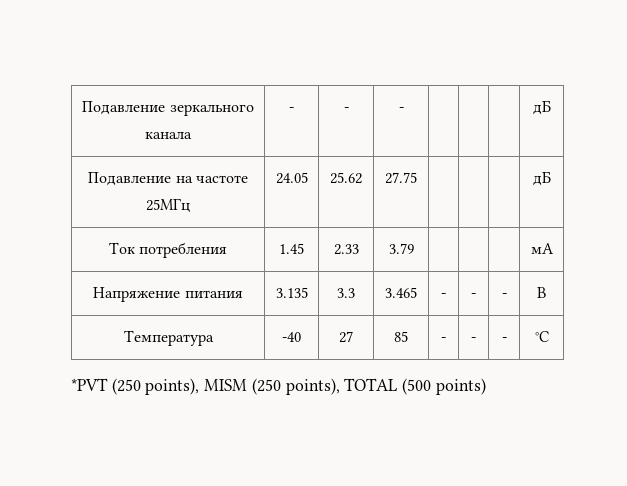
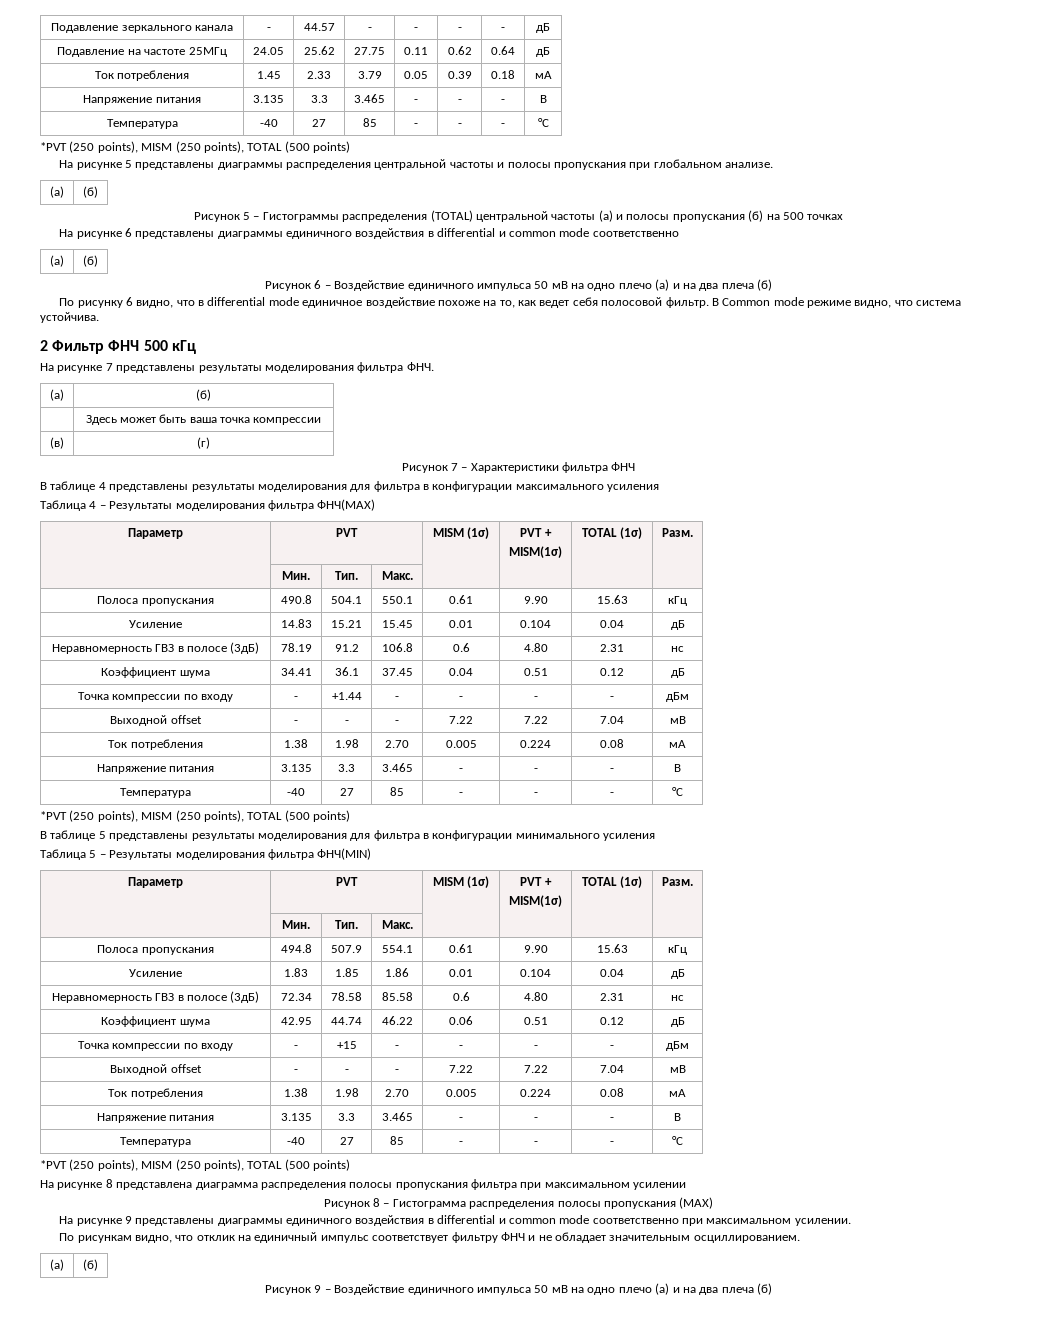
[343,107,349,112] [398,107,404,112] | - | - | | | -> [303,23,335,31] [367,27,372,31] [414,27,418,31] [457,27,462,31] [501,27,505,31] | 44.57 | - | - | - | -
(417, 178) | | -> [404,47,428,55] [447,46,472,55] [491,46,515,55] 0.11 | 0.62 | 0.64
(414, 248) | | -> [404,71,428,79] [447,71,472,79] [491,70,515,79] 0.05 | 0.39 | 0.18
(486, 386) none -> [59,159,774,170] [50,186,64,198] [83,186,98,198] [193,210,844,222] [59,228,679,239] [50,255,64,267] [83,255,98,267] [265,279,772,291] [59,297,962,308] [40,312,99,323] [40,340,196,354] [40,362,434,373] [50,389,64,401] [196,389,211,401] [85,414,322,425] [50,437,64,449] [197,437,210,449] [401,462,636,473] [40,481,660,492] [40,499,376,511] [128,528,183,539] [336,528,359,537] [432,527,490,539] [520,528,552,537] [509,546,562,558] [581,527,643,539] [662,528,693,537] [282,571,310,580] [335,571,358,580] [381,571,413,580] [97,596,214,606] [280,595,312,604] [331,596,362,604] [381,596,413,604] [449,595,473,604] [523,596,548,604] [596,595,628,604] [668,596,687,606] [129,620,182,628] [280,619,312,628] [331,620,362,628] [381,620,413,628] [449,620,473,628] [520,620,551,628] [600,620,624,628] [670,620,685,630] [51,642,260,654] [280,643,312,652] [334,644,359,652] [381,643,413,652] [452,643,470,652] [523,643,548,652] [600,644,624,652] [671,646,684,652] [101,667,210,678] [280,668,312,676] [334,667,359,676] [381,668,413,676] [449,668,473,676] [523,668,548,676] [600,668,624,676] [670,668,685,678] [77,692,234,702] [294,696,298,700] [331,692,362,700] [395,696,399,700] [459,696,463,700] [533,696,538,700] [610,696,614,700] [666,692,689,702] [110,715,202,726] [294,720,298,724] [344,720,349,724] [395,720,399,724] [449,716,473,724] [523,716,548,724] [600,716,624,724] [669,716,686,724] [108,739,203,750] [284,739,308,748] [334,739,359,748] [385,740,409,748] [445,740,477,748] [520,740,551,748] [600,739,624,748] [669,740,686,748] [96,764,215,774] [280,764,312,772] [338,764,355,772] [381,763,413,772] [459,768,463,772] [533,768,538,772] [610,768,614,772] [674,764,681,772] [120,788,191,798] [287,788,305,796] [339,788,354,796] [390,787,404,796] [459,792,463,796] [533,792,538,796] [610,792,614,796] [672,787,683,796] [40,810,350,822] [40,830,656,841] [40,848,372,860] [128,877,183,888] [336,877,359,886] [432,876,490,888] [520,877,552,886] [509,895,562,907] [581,876,643,888] [662,877,693,886] [282,920,310,929] [335,920,358,929] [381,920,413,929] [97,945,214,955] [280,944,312,953] [331,945,362,953] [381,945,413,953] [449,944,473,953] [523,945,548,953] [596,944,628,953] [668,945,687,955] [129,969,182,977] [284,968,308,977] [334,968,359,977] [385,968,409,977] [449,969,473,977] [520,969,551,977] [600,969,624,977] [670,969,685,979] [51,991,260,1003] [280,993,312,1001] [331,992,362,1001] [381,992,413,1001] [452,992,470,1001] [523,992,548,1001] [600,993,624,1001] [671,995,684,1001] [101,1016,210,1027] [280,1017,312,1025] [331,1017,362,1025] [381,1016,413,1025] [449,1016,473,1025] [523,1017,548,1025] [600,1017,624,1025] [670,1017,685,1027] [77,1041,234,1051] [294,1045,298,1049] [336,1041,357,1049] [395,1045,399,1049] [459,1045,463,1049] [533,1045,538,1049] [610,1045,614,1049] [666,1041,689,1051] [110,1064,202,1075] [294,1069,298,1073] [344,1069,349,1073] [395,1069,399,1073] [449,1065,473,1073] [523,1065,548,1073] [600,1065,624,1073] [669,1065,686,1073] [108,1088,203,1099] [284,1088,308,1097] [334,1088,359,1097] [385,1089,409,1097] [445,1089,477,1097] [520,1089,551,1097] [600,1088,624,1097] [669,1089,686,1097] [96,1113,215,1123] [280,1113,312,1121] [338,1113,355,1121] [381,1112,413,1121] [459,1117,463,1121] [533,1117,538,1121] [610,1117,614,1121] [674,1113,681,1121] [120,1137,191,1147] [287,1137,305,1145] [339,1137,354,1145] [390,1136,404,1145] [459,1141,463,1145] [533,1141,538,1145] [610,1141,614,1145] [672,1136,683,1145] [40,1159,350,1171] [40,1179,687,1190] [323,1197,714,1209] [59,1215,851,1226] [59,1232,800,1243] [50,1259,64,1271] [83,1259,98,1271] [265,1283,772,1295] // На рисунке 5 представлены диаграммы распределения центральной частоты и полосы пропускания при глобальном анализе. // (а) | (б) // Рисунок 5 – Гистограммы распределения (TOTAL) центральной частоты (а) и полосы пропускания (б) на 500 точках // На рисунке 6 представлены диаграммы единичного воздействия в differential и common mode соответственно // (а) | (б) // Рисунок 6 – Воздействие единичного импульса 50 мВ на одно плечо (а) и на два плеча (б) // По рисунку 6 видно, что в differential mode единичное воздействие похоже на то, как ведет себя полосовой фильтр. В Common mode режиме видно, что система устойчива. // 2 Фильтр ФНЧ 500 кГц // На рисунке 7 представлены результаты моделирования фильтра ФНЧ. // (а) | (б) // | Здесь может быть ваша точка компрессии // (в) | (г) // Рисунок 7 – Характеристики фильтра ФНЧ // В таблице 4 представлены результаты моделирования для фильтра в конфигурации максимального усиления // Таблица 4 – Результаты моделирования фильтра ФНЧ(MAX) // Параметр | PVT | MISM (1σ) | PVT + // MISM(1σ) | TOTAL (1σ) | Разм. // | Мин. | Тип. | Макс. | | | | // Полоса пропускания | 490.8 | 504.1 | 550.1 | 0.61 | 9.90 | 15.63 | кГц // Усиление | 14.83 | 15.21 | 15.45 | 0.01 | 0.104 | 0.04 | дБ // Неравномерность ГВЗ в полосе (3дБ) | 78.19 | 91.2 | 106.8 | 0.6 | 4.80 | 2.31 | нс // Коэффициент шума | 34.41 | 36.1 | 37.45 | 0.04 | 0.51 | 0.12 | дБ // Точка компрессии по входу | - | +1.44 | - | - | - | - | дБм // Выходной offset | - | - | - | 7.22 | 7.22 | 7.04 | мВ // Ток потребления | 1.38 | 1.98 | 2.70 | 0.005 | 0.224 | 0.08 | мА // Напряжение питания | 3.135 | 3.3 | 3.465 | - | - | - | В // Температура | -40 | 27 | 85 | - | - | - | °С // *PVT (250 points), MISM (250 points), TOTAL (500 points) // В таблице 5 представлены результаты моделирования для фильтра в конфигурации минимального усиления // Таблица 5 – Результаты моделирования фильтра ФНЧ(MIN) // Параметр | PVT | MISM (1σ) | PVT + // MISM(1σ) | TOTAL (1σ) | Разм. // | Мин. | Тип. | Макс. | | | | // Полоса пропускания | 494.8 | 507.9 | 554.1 | 0.61 | 9.90 | 15.63 | кГц // Усиление | 1.83 | 1.85 | 1.86 | 0.01 | 0.104 | 0.04 | дБ // Неравномерность ГВЗ в полосе (3дБ) | 72.34 | 78.58 | 85.58 | 0.6 | 4.80 | 2.31 | нс // Коэффициент шума | 42.95 | 44.74 | 46.22 | 0.06 | 0.51 | 0.12 | дБ // Точка компрессии по входу | - | +15 | - | - | - | - | дБм // Выходной offset | - | - | - | 7.22 | 7.22 | 7.04 | мВ // Ток потребления | 1.38 | 1.98 | 2.70 | 0.005 | 0.224 | 0.08 | мА // Напряжение питания | 3.135 | 3.3 | 3.465 | - | - | - | В // Температура | -40 | 27 | 85 | - | - | - | °С // *PVT (250 points), MISM (250 points), TOTAL (500 points) // На рисунке 8 представлена диаграмма распределения полосы пропускания фильтра при максимальном усилении // Рисунок 8 – Гистограмма распределения полосы пропускания (MAX) // На рисунке 9 представлены диаграммы единичного воздействия в differential и common mode соответственно при максимальном усилении. // По рисункам видно, что отклик на единичный импульс соответствует фильтру ФНЧ и не обладает значительным осциллированием. // (а) | (б) // Рисунок 9 – Воздействие единичного импульса 50 мВ на одно плечо (а) и на два плеча (б)

